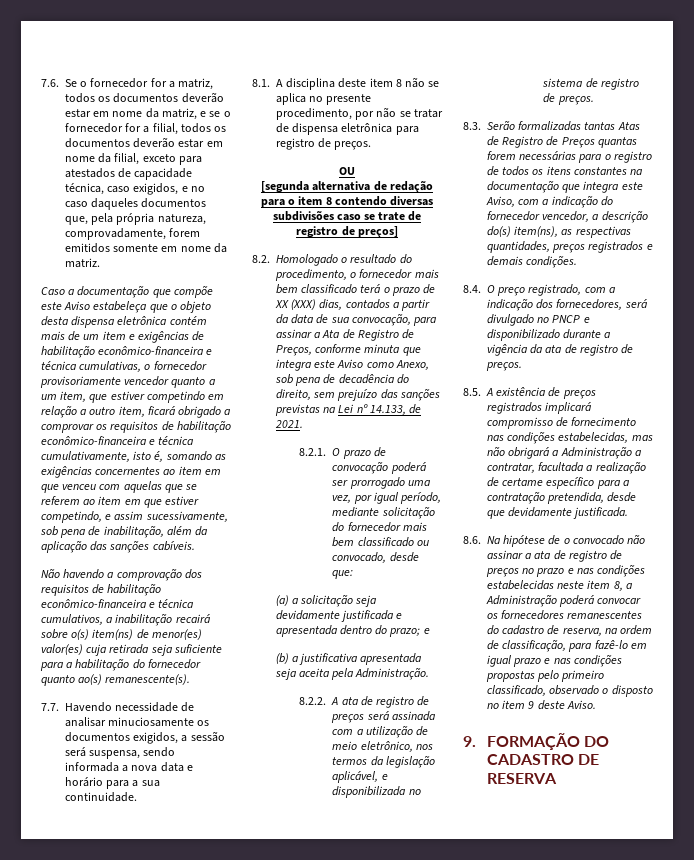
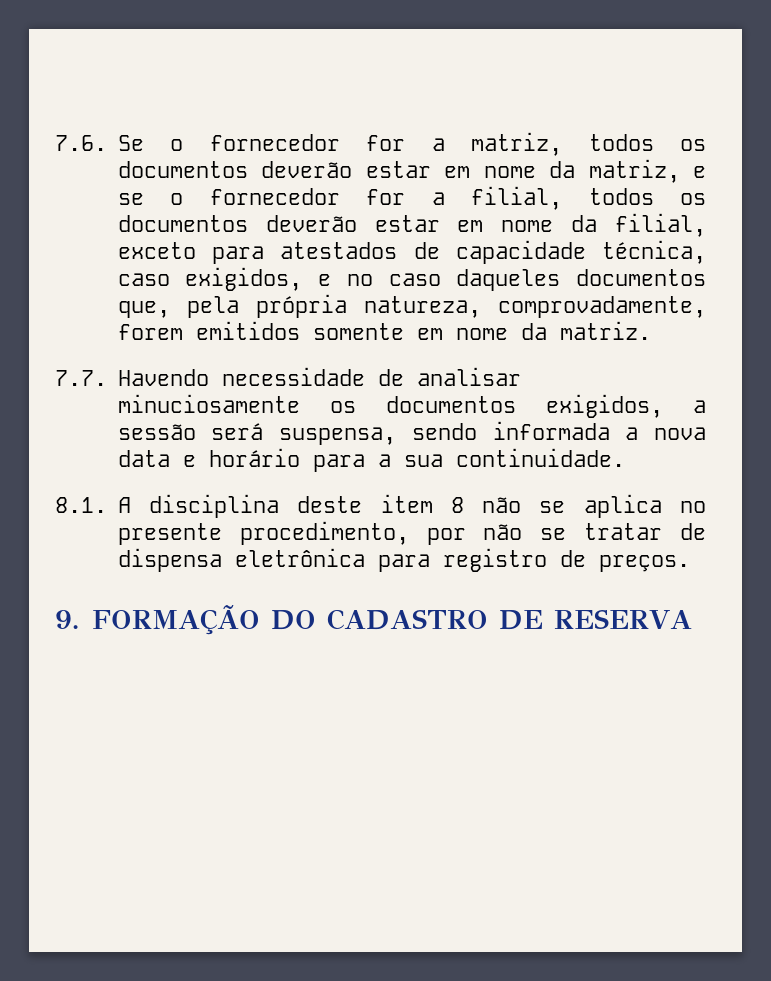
[41,285,213,298] [41,301,212,313] [41,316,207,328] [41,331,205,343] [41,345,213,358] [41,361,207,372] [40,376,216,388] [41,391,225,403] [41,405,232,418] [41,420,231,433] [41,436,195,445] [41,451,226,462] [41,466,221,478] [41,481,198,493] [41,496,200,508] [41,511,228,523] [40,525,209,538] [41,540,195,553] [41,568,202,581] [41,583,162,596] [41,599,195,608] [41,613,211,626] [40,629,202,640] [41,644,222,656] [40,658,201,671] [41,674,191,686] // Caso a documentação que compõe este Aviso estabeleça que o objeto desta dispensa eletrônica contém mais de um item e exigências de habilitação econômico-financeira e técnica cumulativas, o fornecedor provisoriamente vencedor quanto a um item, que estiver competindo em relação a outro item, ficará obrigado a comprovar os requisitos de habilitação econômico-financeira e técnica cumulativamente, isto é, somando as exigências concernentes ao item em que venceu com aquelas que se referem ao item em que estiver competindo, e assim sucessivamente, sob pena de inabilitação, além da aplicação das sanções cabíveis. // Não havendo a comprovação dos requisitos de habilitação econômico-financeira e técnica cumulativos, a inabilitação recairá sobre o(s) item(ns) de menor(es) valor(es) cuja retirada seja suficiente para a habilitação do fornecedor quanto ao(s) remanescente(s). -> (651, 330) none
[339,167,355,175] [261,181,433,193] [260,196,434,208] [272,211,422,221] [296,226,398,238] [252,254,412,266] [275,269,439,281] [276,284,436,296] [275,299,431,311] [276,313,438,326] [276,329,415,341] [276,344,421,356] [276,359,429,371] [275,374,409,386] [276,388,440,401] [275,404,422,416] [275,420,303,428] [299,447,386,459] [332,461,427,474] [331,477,431,489] [332,492,441,504] [332,506,435,519] [332,522,427,532] [332,537,429,547] [332,552,419,563] [332,570,354,579] [275,594,378,607] [275,610,403,622] [275,625,430,637] [275,653,423,665] [274,667,430,680] [299,696,430,708] [331,711,436,723] [332,725,428,738] [332,741,433,752] [332,755,435,768] [332,771,388,783] [332,786,421,798] [542,78,639,90] [543,93,594,105] [463,120,640,131] [487,136,637,148] [487,151,652,163] [487,166,644,176] [487,180,643,193] [486,195,613,208] [487,210,648,223] [487,226,631,238] [487,241,653,253] [487,255,578,268] [463,284,616,296] [487,298,648,311] [487,314,590,326] [487,329,612,341] [487,344,634,356] [486,362,522,371] [463,387,596,399] [487,402,593,414] [487,417,637,429] [487,431,653,444] [487,446,642,459] [487,461,646,474] [487,477,630,489] [487,491,637,504] [487,507,629,519] [463,534,646,547] [487,550,623,562] [486,564,646,577] [487,580,633,591] [486,594,642,607] [487,610,643,620] [487,625,653,636] [487,639,647,652] [487,654,622,667] [486,670,605,682] [487,685,653,697] [487,700,596,710] // OU // [segunda alternativa de redação para o item 8 contendo diversas subdivisões caso se trate de registro de preços] // 8.2. Homologado o resultado do procedimento, o fornecedor mais bem classificado terá o prazo de XX (XXX) dias, contados a partir da data de sua convocação, para assinar a Ata de Registro de Preços, conforme minuta que integra este Aviso como Anexo, sob pena de decadência do direito, sem prejuízo das sanções previstas na Lei nº 14.133, de 2021. // 8.2.1. O prazo de convocação poderá ser prorrogado uma vez, por igual período, mediante solicitação do fornecedor mais bem classificado ou convocado, desde que: // (a) a solicitação seja devidamente justificada e apresentada dentro do prazo; e // (b) a justificativa apresentada seja aceita pela Administração. // 8.2.2. A ata de registro de preços será assinada com a utilização de meio eletrônico, nos termos da legislação aplicável, e disponibilizada no sistema de registro de preços. // 8.3. Serão formalizadas tantas Atas de Registro de Preços quantas forem necessárias para o registro de todos os itens constantes na documentação que integra este Aviso, com a indicação do fornecedor vencedor, a descrição do(s) item(ns), as respectivas quantidades, preços registrados e demais condições. // 8.4. O preço registrado, com a indicação dos fornecedores, será divulgado no PNCP e disponibilizado durante a vigência da ata de registro de preços. // 8.5. A existência de preços registrados implicará compromisso de fornecimento nas condições estabelecidas, mas não obrigará a Administração a contratar, facultada a realização de certame específico para a contratação pretendida, desde que devidamente justificada. // 8.6. Na hipótese de o convocado não assinar a ata de registro de preços no prazo e nas condições estabelecidas neste item 8, a Administração poderá convocar os fornecedores remanescentes do cadastro de reserva, na ordem de classificação, para fazê-lo em igual prazo e nas condições propostas pelo primeiro classificado, observado o disposto no item 9 deste Aviso. -> (690, 563) none

